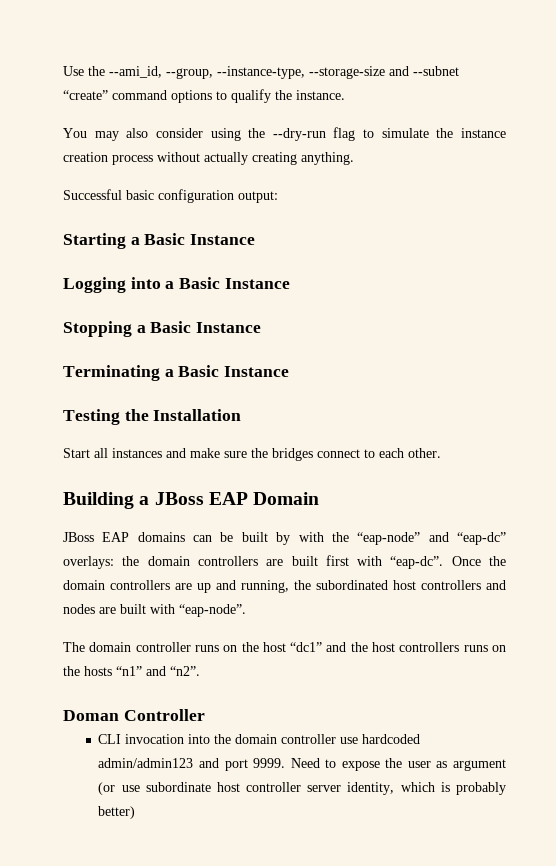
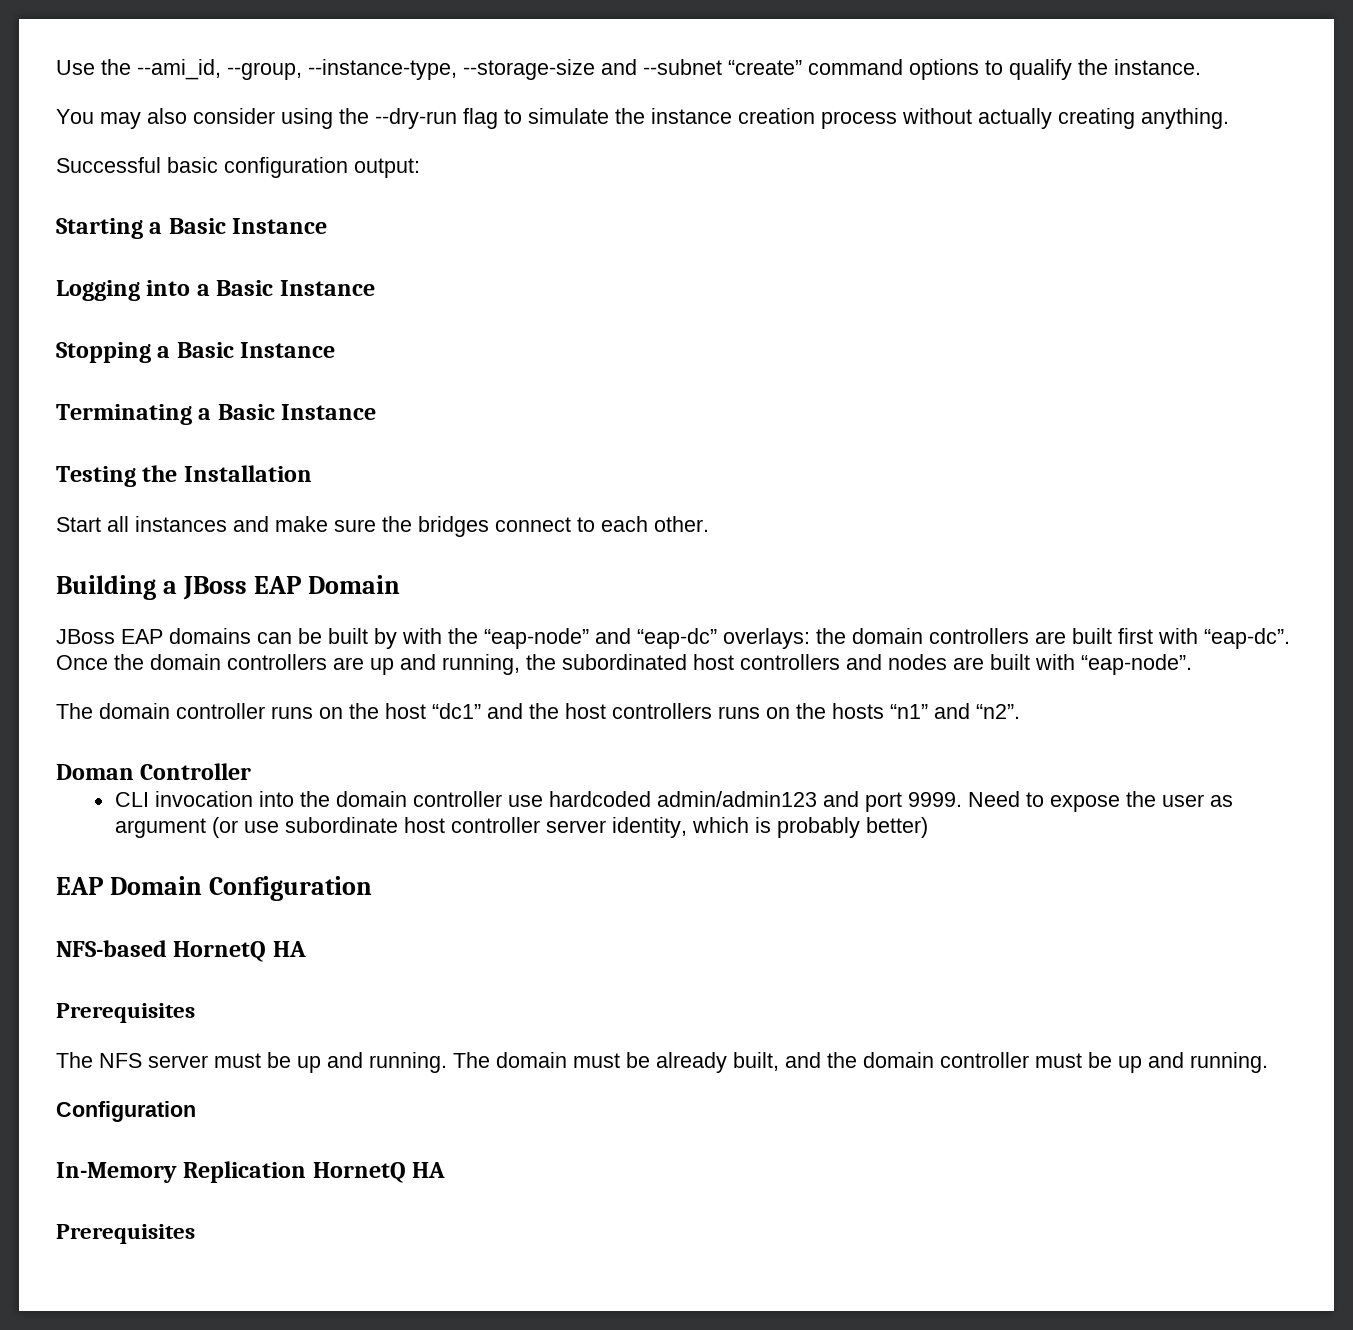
(136, 812) none -> [56,876,372,901] [56,940,306,962] [56,1003,195,1023] [56,1052,1268,1073] [56,1101,196,1122] [56,1161,446,1183] [56,1224,195,1244] // EAP Domain Configuration // NFS-based HornetQ HA // Prerequisites // The NFS server must be up and running. The domain must be already built, and the domain controller must be up and running. // Configuration // In-Memory Replication HornetQ HA // Prerequisites

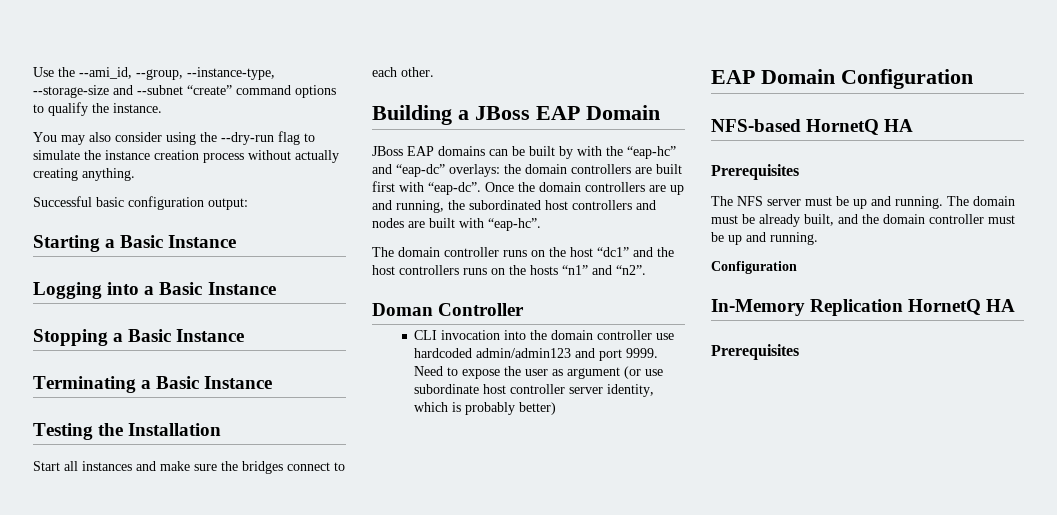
[484,628,589,649] “eap-node” -> [627,146,676,159] “eap-hc”
[1081,654,1192,675] “eap-node”. -> [488,218,541,231] “eap-hc”.

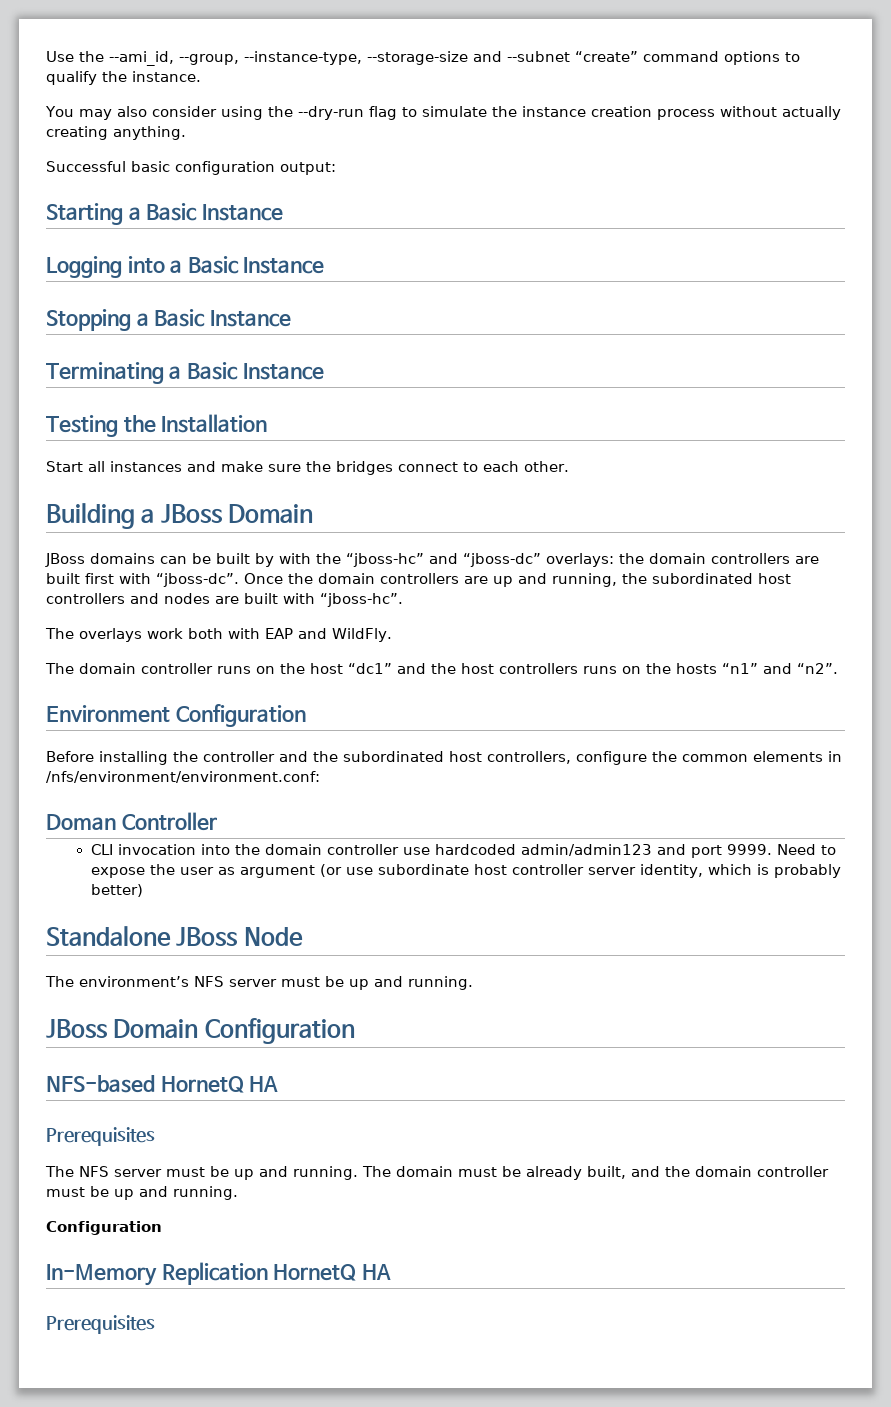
[536,106,580,120] EAP -> (223, 514) none
[407,146,434,156] EAP -> (85, 560) none
[627,146,676,159] [372,164,445,177] “eap-hc” and “eap-dc” -> [346,553,541,567] “jboss-hc” and “jboss-dc”
[428,182,481,195] “eap-dc”. -> [156,573,239,587] “jboss-dc”.
[488,218,541,231] “eap-hc”. -> [320,593,403,607] [45,628,392,642] “jboss-hc”. // The overlays work both with EAP and WildFly.
(646, 270) none -> [46,704,306,727] [46,751,842,765] [46,771,320,783] // Environment Configuration // Before installing the controller and the subordinated host controllers, configure the common elements in /nfs/environment/environment.conf:
[711,70,755,84] EAP -> [46,926,303,947] [45,976,473,990] [46,1019,108,1039] Standalone JBoss Node // The environment’s NFS server must be up and running. // JBoss

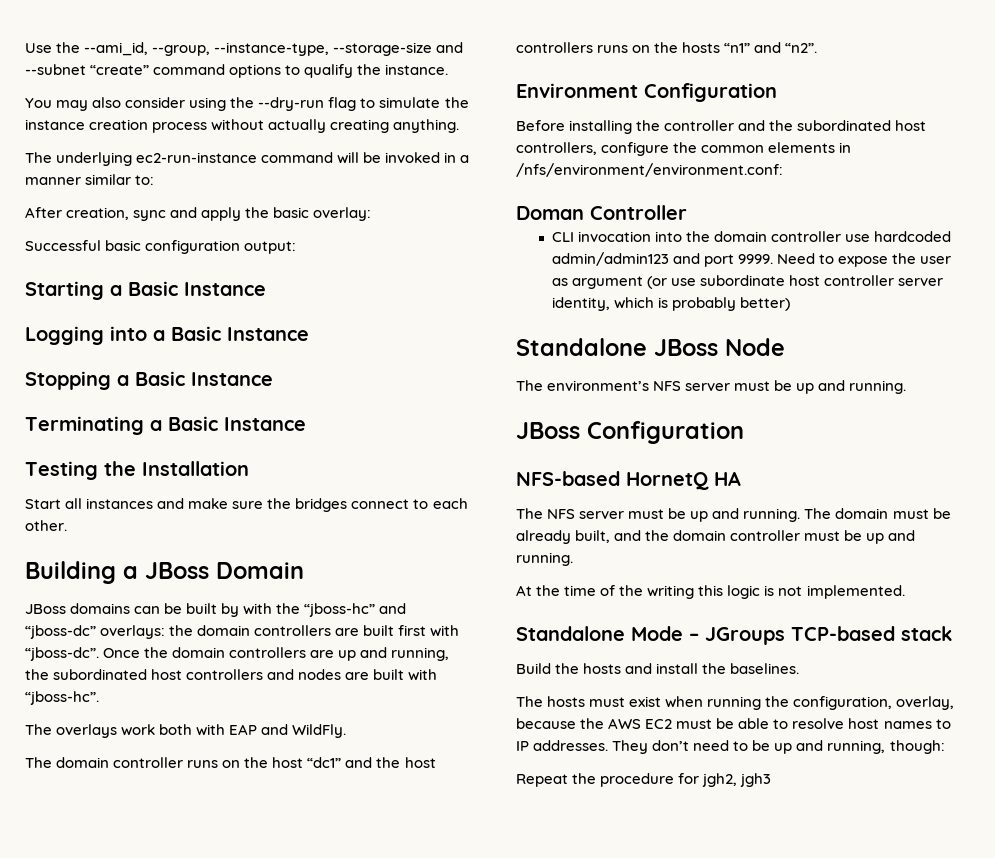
(186, 133) none -> [25,152,470,166] [25,174,155,185] [25,207,372,221] // The underlying ec2-run-instance command will be invoked in a manner similar to: // After creation, sync and apply the basic overlay:
[113,1019,199,1038] Domain -> (580, 430) none
[46,1127,155,1146] // Prerequisites -> (741, 478) none
[46,1221,162,1235] [46,1262,391,1286] [46,1315,155,1334] Configuration // In-Memory Replication HornetQ HA // Prerequisites -> [516,585,905,599] [516,626,952,645] [516,663,800,674] [516,696,955,710] [516,718,951,729] [516,740,945,754] [516,773,772,787] At the time of the writing this logic is not implemented. // Standalone Mode – JGroups TCP-based stack // Build the hosts and install the baselines. // The hosts must exist when running the configuration, overlay, because the AWS EC2 must be able to resolve host names to IP addresses. They don’t need to be up and running, though: // Repeat the procedure for jgh2, jgh3

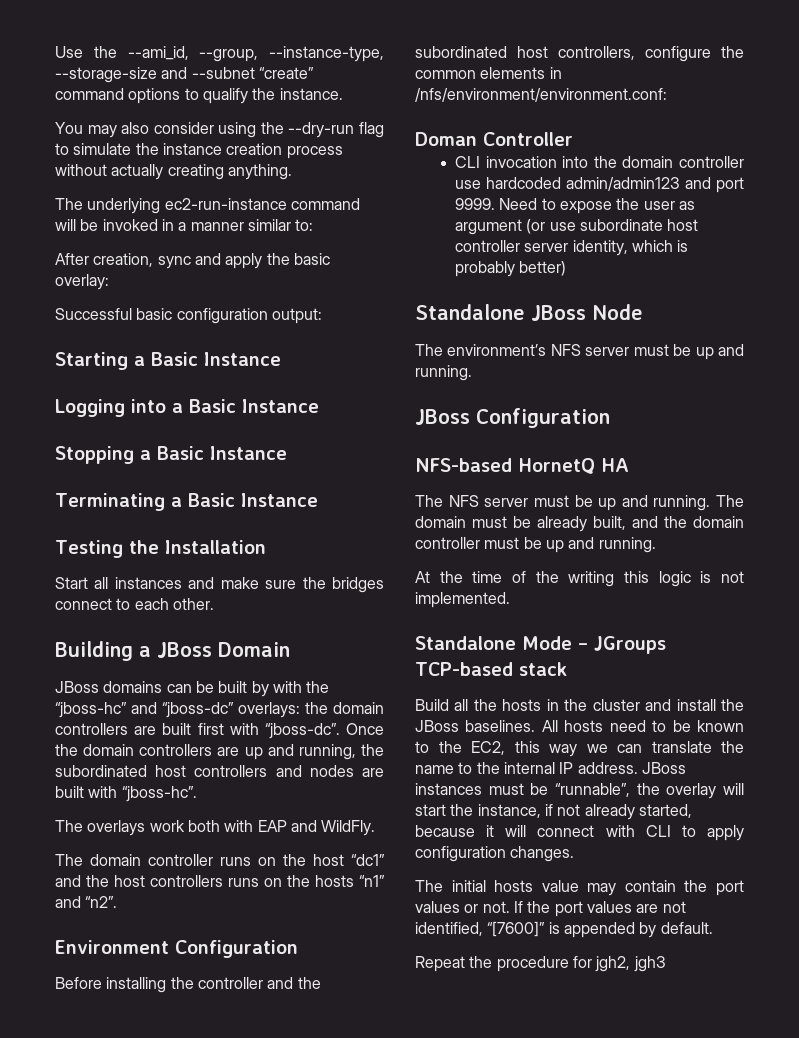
[555,663,622,674] the hosts -> [454,699,640,711] all the hosts in the cluster
(727, 668) none -> [415,720,459,732] JBoss
[516,696,955,710] [516,718,951,729] [516,740,945,754] // The hosts must exist when running the configuration, overlay, because the AWS EC2 must be able to resolve host names to IP addresses. They don’t need to be up and running, though: -> [541,720,744,732] [415,741,744,757] [415,762,686,774] [415,783,744,799] [415,804,692,820] [415,825,744,841] [415,846,575,862] [415,880,744,896] [415,901,686,917] [415,921,713,938] All hosts need to be known to the EC2, this way we can translate the name to the internal IP address. JBoss instances must be “runnable”, the overlay will start the instance, if not already started, because it will connect with CLI to apply configuration changes. // The initial hosts value may contain the port values or not. If the port values are not identified, “[7600]” is appended by default.

